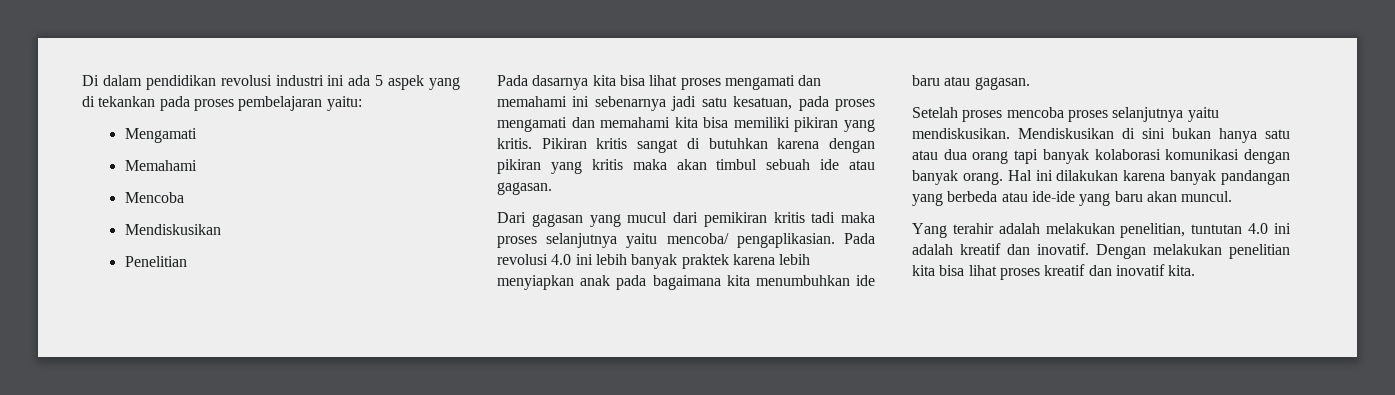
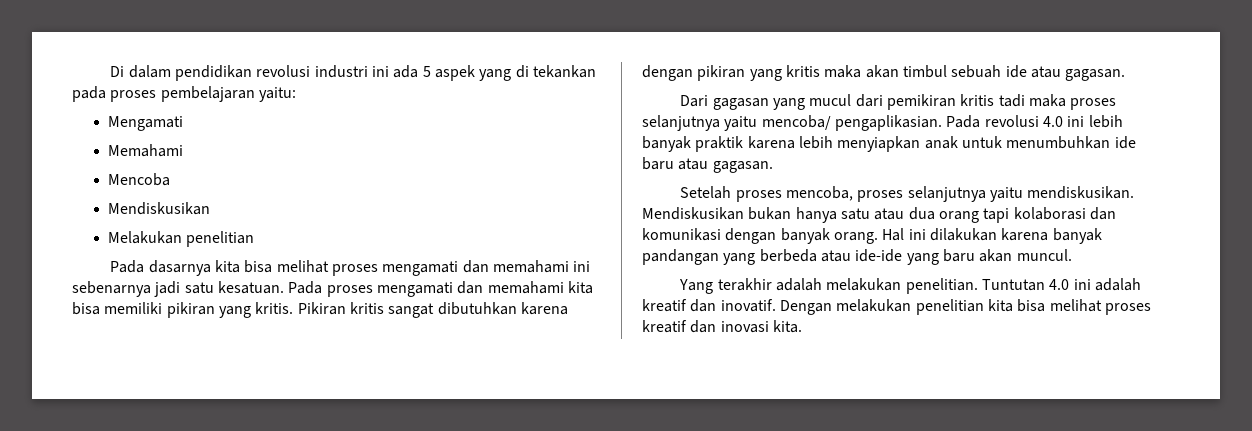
[124,256,187,267] Penelitian -> [108,231,255,247] Melakukan penelitian
[649,75,678,86] lihat -> [276,260,329,273] melihat
[733,96,829,111] kesatuan, pada -> [217,281,323,294] kesatuan. Pada
[686,138,768,149] di butuhkan -> [437,302,517,315] dibutuhkan
[681,254,729,269] praktek -> [695,136,744,152] praktik
[616,275,750,290] pada bagaimana kita -> [961,136,1002,148] untuk
[1006,107,1064,118] mencoba -> [786,186,854,201] mencoba,
[1122,128,1165,139] di sini -> (744, 213) none
[1042,149,1161,164] banyak kolaborasi -> [1013,207,1116,220] kolaborasi dan
[952,223,994,234] terahir -> [717,278,772,291] terakhir
[1120,223,1243,238] penelitian, tuntutan -> [905,278,1045,294] penelitian. Tuntutan
[968,265,997,276] lihat -> [1049,299,1102,312] melihat
[1115,264,1165,276] inovatif -> [720,321,769,333] inovasi

